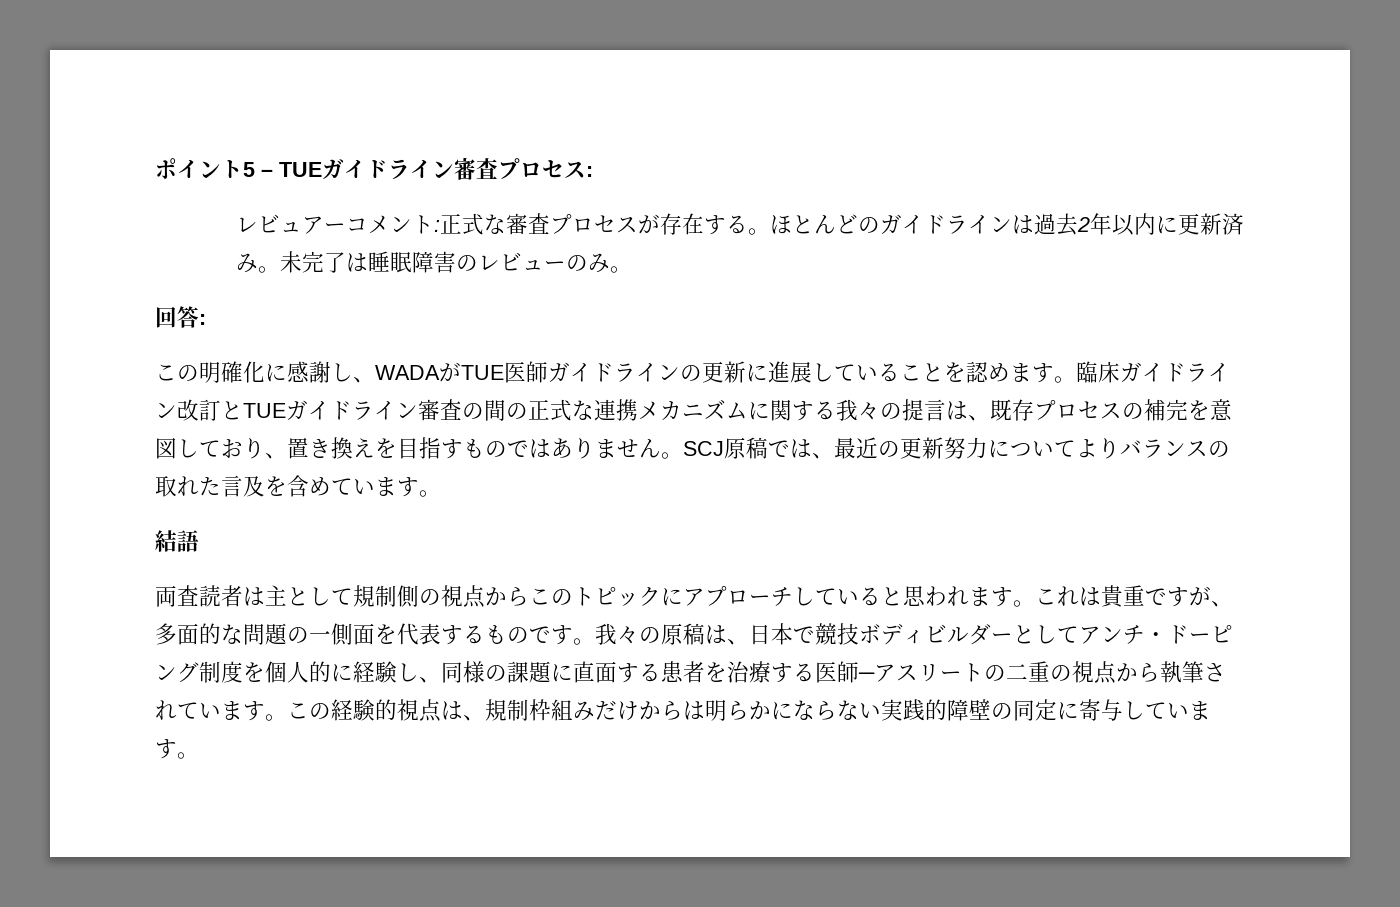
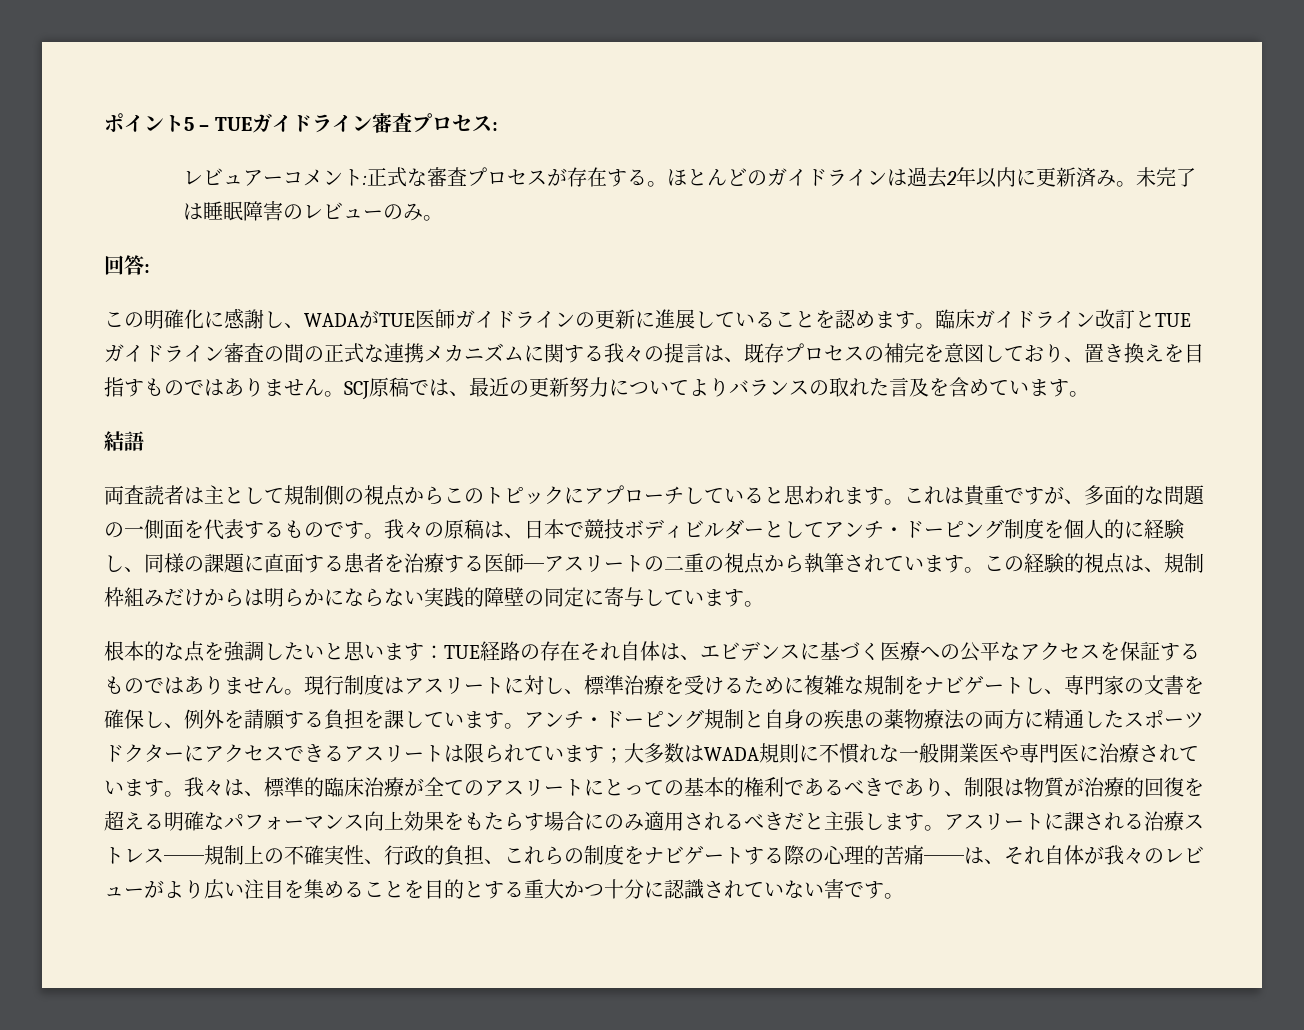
(199, 755) none -> [104,641,1200,662] [104,674,1204,695] [104,709,1204,730] [104,743,1199,764] [104,777,1204,798] [104,811,1204,831] [104,844,1204,866] [104,879,904,900] // 根本的な点を強調したいと思います：TUE経路の存在それ自体は、エビデンスに基づく医療への公平なアクセスを保証するものではありません。現行制度はアスリートに対し、標準治療を受けるために複雑な規制をナビゲートし、専門家の文書を確保し、例外を請願する負担を課しています。アンチ・ドーピング規制と自身の疾患の薬物療法の両方に精通したスポーツドクターにアクセスできるアスリートは限られています；大多数はWADA規則に不慣れな一般開業医や専門医に治療されています。我々は、標準的臨床治療が全てのアスリートにとっての基本的権利であるべきであり、制限は物質が治療的回復を超える明確なパフォーマンス向上効果をもたらす場合にのみ適用されるべきだと主張します。アスリートに課される治療ストレス──規制上の不確実性、行政的負担、これらの制度をナビゲートする際の心理的苦痛──は、それ自体が我々のレビューがより広い注目を集めることを目的とする重大かつ十分に認識されていない害です。

